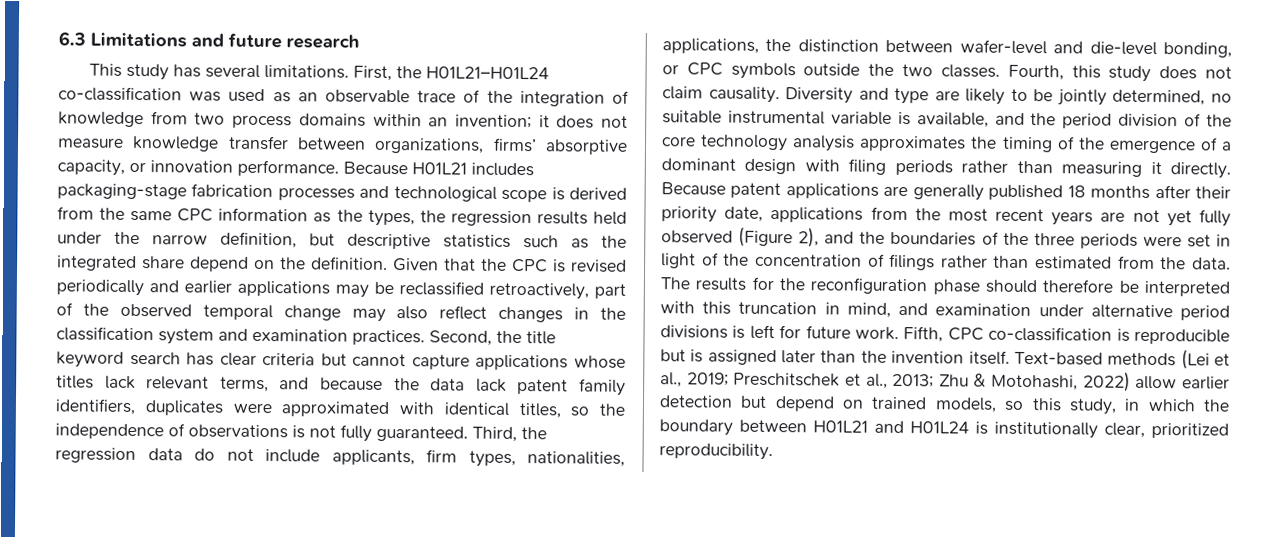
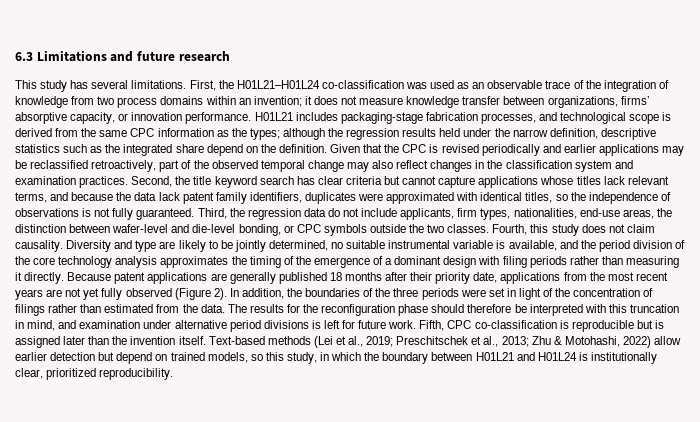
[343,161,408,176] Because -> (252, 118) none
[277,187,355,201] processes -> [480,113,536,124] processes,
[367,209,415,227] types, -> [249,128,325,140] types; although
[309,233,335,246] but -> (598, 133) none
[662,38,759,54] applications, -> [579,208,654,219] end-use areas,
[798,227,855,248] 2), and -> [213,288,284,300] 2). In addition,

